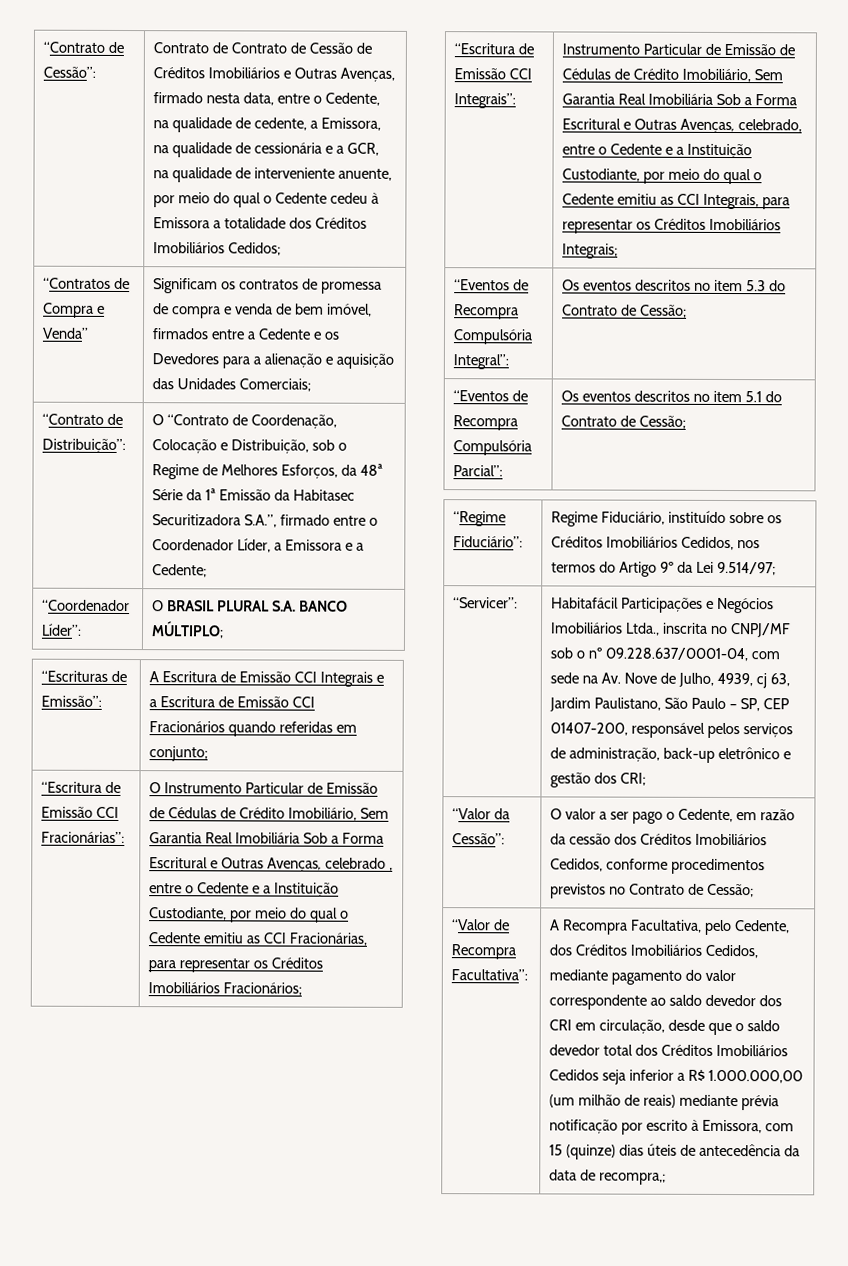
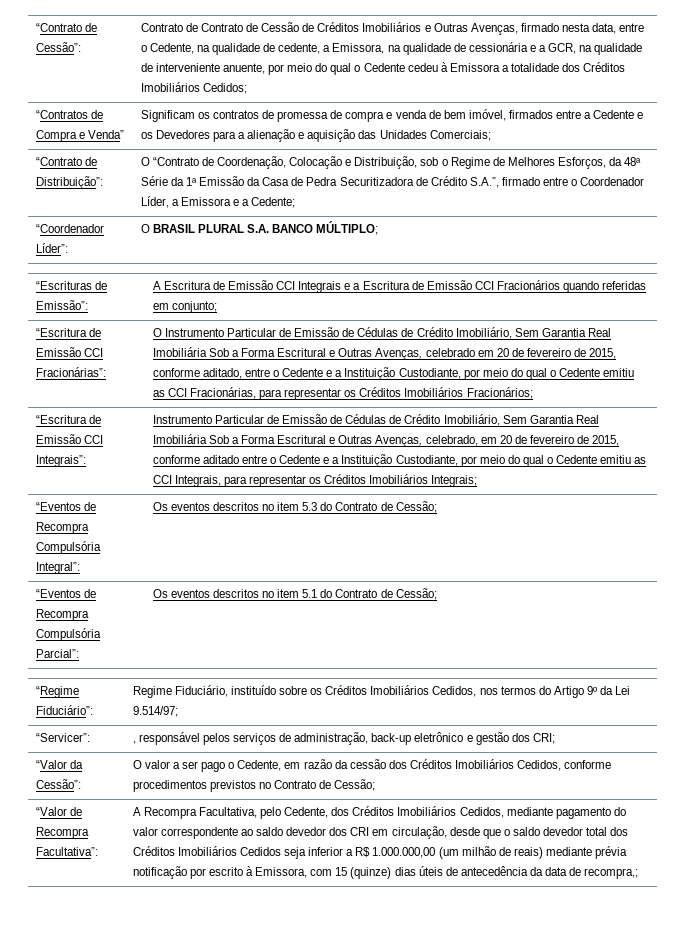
[292,489,355,501] [152,514,242,526] Habitasec Securitizadora -> [262,176,467,186] Casa de Pedra Securitizadora de Crédito
[388,867,393,871] , -> [477,348,617,359] [152,368,242,379] em 20 de fevereiro de 2015, conforme aditado,
(802, 126) none -> [480,435,620,446] [152,455,239,464] em 20 de fevereiro de 2015, conforme aditado
[551,597,774,614] [550,622,791,638] [550,647,780,662] [550,672,790,689] [549,697,789,712] [550,722,629,736] Habitafácil Participações e Negócios Imobiliários Ltda., inscrita no CNPJ/MF sob o nº 09.228.637/0001-04, com sede na Av. Nove de Julho, 4939, cj 63, Jardim Paulistano, São Paulo – SP, CEP 01407-200, -> [132,741,136,744] ,

